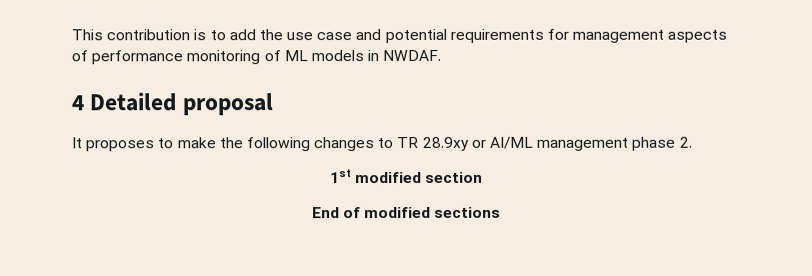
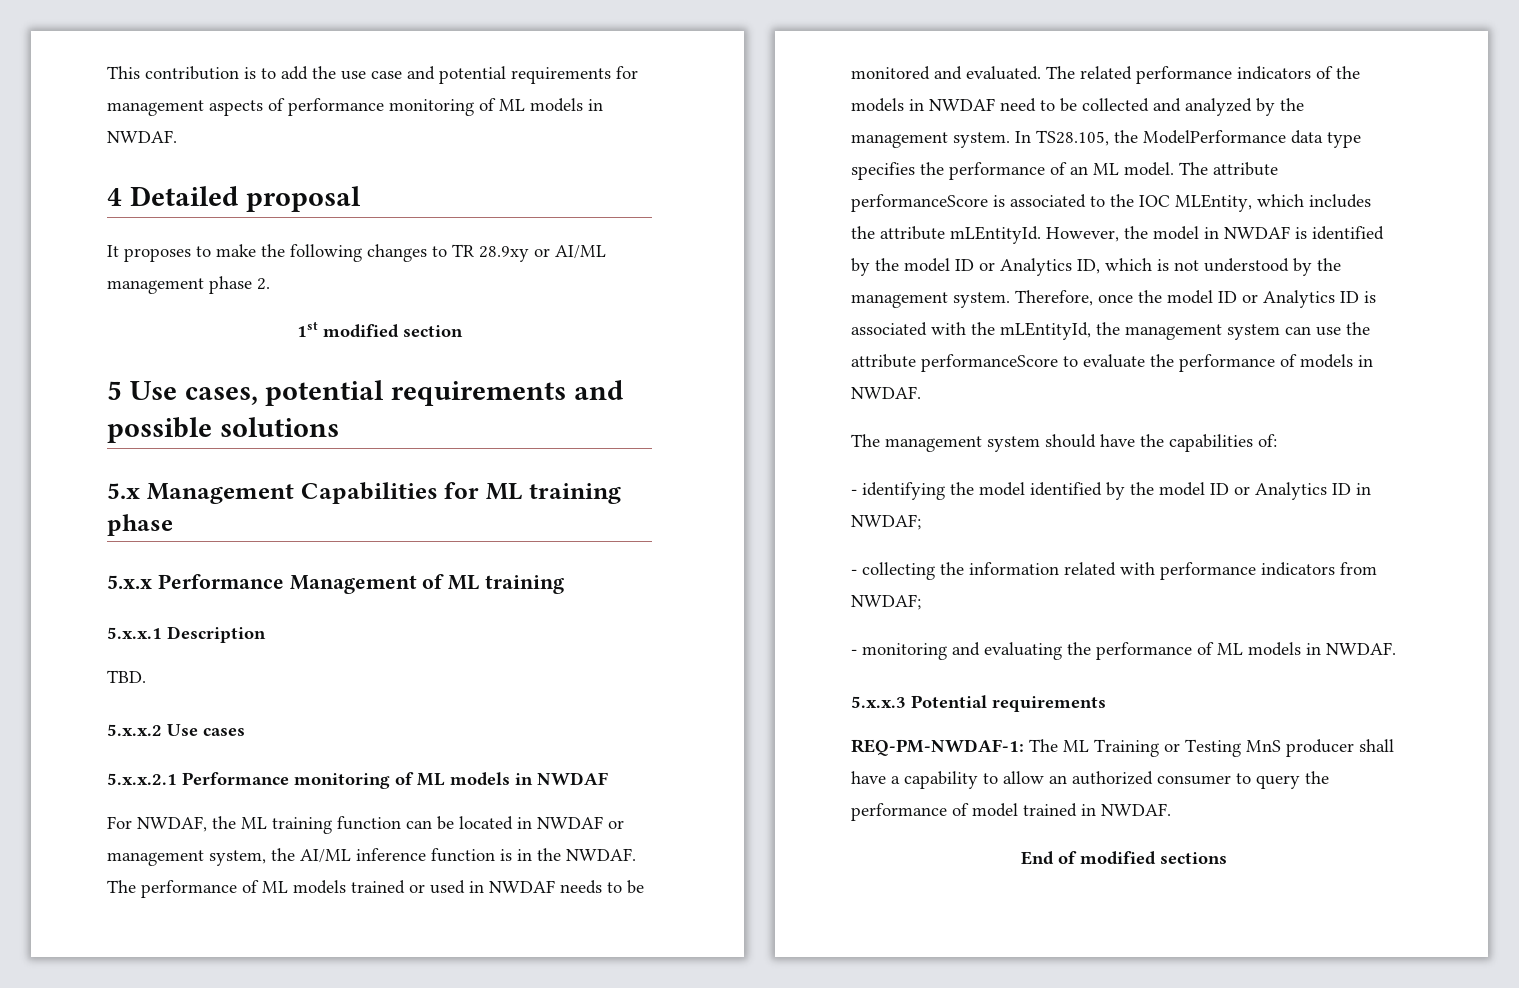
(484, 177) none -> [107,380,624,406] [107,417,339,443] [107,482,621,504] [107,514,173,536] [107,574,565,594] [107,626,266,643] [107,670,146,683] [107,724,245,736] [107,772,608,789] [107,816,624,834] [107,848,636,866] [107,880,644,898] [851,66,1360,84] [851,98,1304,116] [851,130,1361,148] [851,162,1278,180] [851,194,1371,212] [851,226,1384,244] [851,258,1341,276] [851,290,1376,308] [851,322,1370,340] [851,354,1373,372] [851,386,921,399] [851,434,1277,452] [851,482,1371,500] [851,514,921,530] [851,562,1377,580] [851,594,921,610] [851,642,1396,660] [851,695,1106,712] [851,739,1394,757] [851,771,1329,789] [851,803,1171,821] // 5 Use cases, potential requirements and possible solutions // 5.x Management Capabilities for ML training phase // 5.x.x Performance Management of ML training // 5.x.x.1 Description // TBD. // 5.x.x.2 Use cases // 5.x.x.2.1 Performance monitoring of ML models in NWDAF // For NWDAF, the ML training function can be located in NWDAF or management system, the AI/ML inference function is in the NWDAF. The performance of ML models trained or used in NWDAF needs to be monitored and evaluated. The related performance indicators of the models in NWDAF need to be collected and analyzed by the management system. In TS28.105, the ModelPerformance data type specifies the performance of an ML model. The attribute performanceScore is associated to the IOC MLEntity, which includes the attribute mLEntityId. However, the model in NWDAF is identified by the model ID or Analytics ID, which is not understood by the management system. Therefore, once the model ID or Analytics ID is associated with the mLEntityId, the management system can use the attribute performanceScore to evaluate the performance of models in NWDAF. // The management system should have the capabilities of: // - identifying the model identified by the model ID or Analytics ID in NWDAF; // - collecting the information related with performance indicators from NWDAF; // - monitoring and evaluating the performance of ML models in NWDAF. // 5.x.x.3 Potential requirements // REQ-PM-NWDAF-1: The ML Training or Testing MnS producer shall have a capability to allow an authorized consumer to query the performance of model trained in NWDAF.

